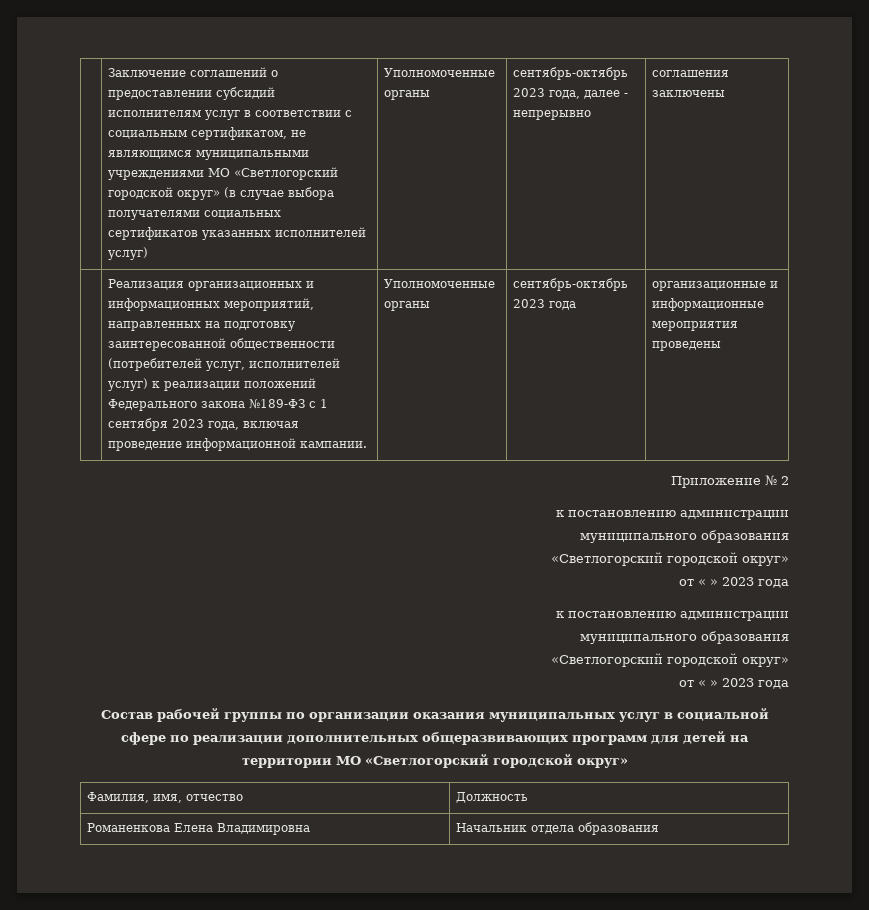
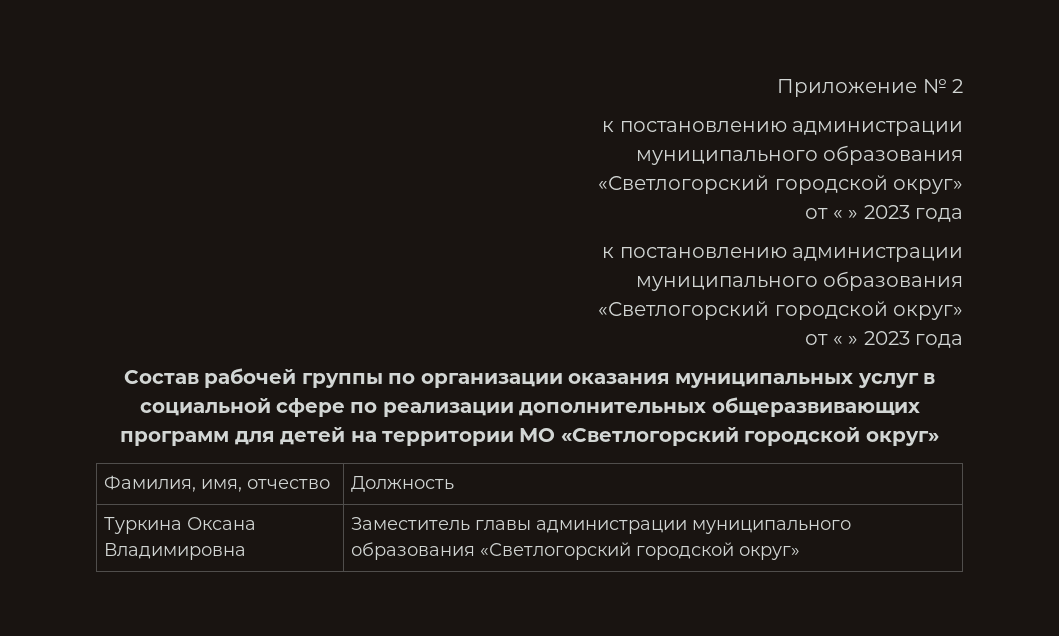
[108,67,279,77] [108,87,276,100] [108,110,353,120] [108,127,307,140] [108,150,310,160] [108,167,339,180] [108,187,335,200] [108,210,282,220] [108,227,367,240] [108,247,149,260] [384,68,496,77] [384,90,431,100] [513,67,629,80] [513,88,629,99] [513,110,592,120] [652,70,730,77] [652,90,726,97] [108,279,315,291] [108,298,315,311] [108,321,296,331] [108,338,336,351] [108,358,341,371] [108,378,317,391] [108,399,329,411] [108,418,300,431] [108,438,368,451] [384,279,496,288] [384,301,431,311] [513,278,629,291] [513,299,577,310] [652,281,779,291] [652,298,765,311] [652,321,739,331] [652,341,722,351] | Заключение соглашений о предоставлении субсидий исполнителям услуг в соответствии с социальным сертификатом, не являющимся муниципальными учреждениями МО «Светлогорский городской округ» (в случае выбора получателями социальных сертификатов указанных исполнителей услуг) | Уполномоченные органы | сентябрь-октябрь 2023 года, далее - непрерывно | соглашения заключены // | Реализация организационных и информационных мероприятий, направленных на подготовку заинтересованной общественности (потребителей услуг, исполнителей услуг) к реализации положений Федерального закона №189-ФЗ с 1 сентября 2023 года, включая проведение информационной кампании. | Уполномоченные органы | сентябрь-октябрь 2023 года | организационные и информационные мероприятия проведены // -> (777, 88) none
[87,823,214,832] Романенкова Елена -> [104,517,257,534] Туркина Оксана
[456,822,660,835] Начальник отдела образования -> [351,517,852,534] [351,542,801,560] Заместитель главы администрации муниципального образования «Светлогорский городской округ»

